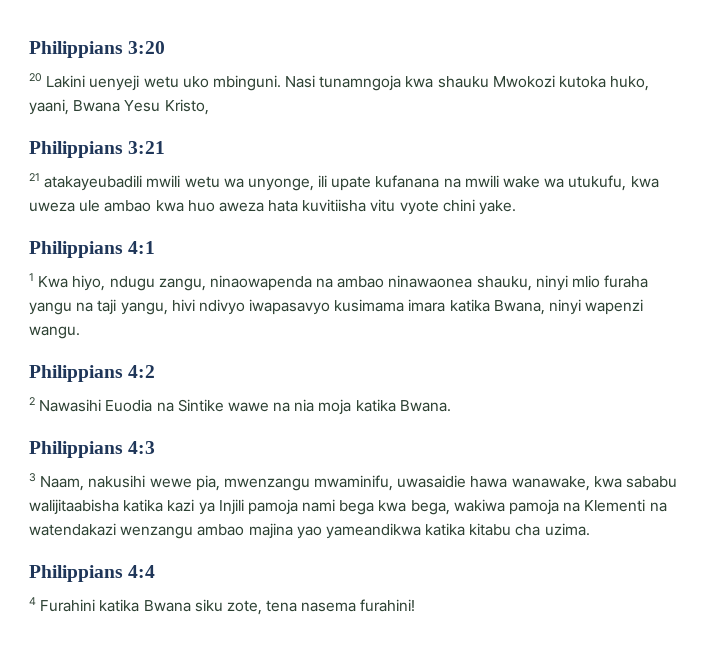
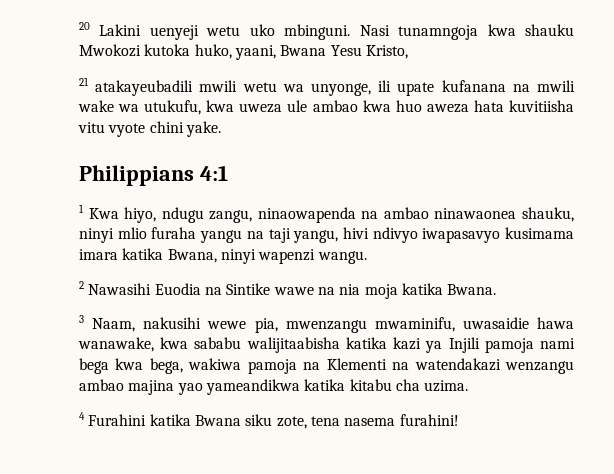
[29,41,166,58] Philippians 3:20 // -> (79, 26) none
[29,141,166,158] // Philippians 3:21 -> (408, 52) none
[29,365,156,382] // Philippians 4:2 -> (367, 257) none
[29,441,156,458] // Philippians 4:3 -> (497, 289) none
[29,565,156,582] // Philippians 4:4 -> (469, 386) none

